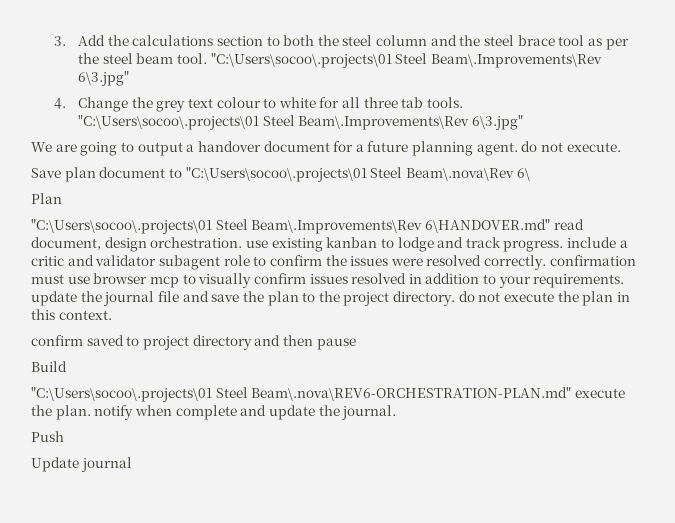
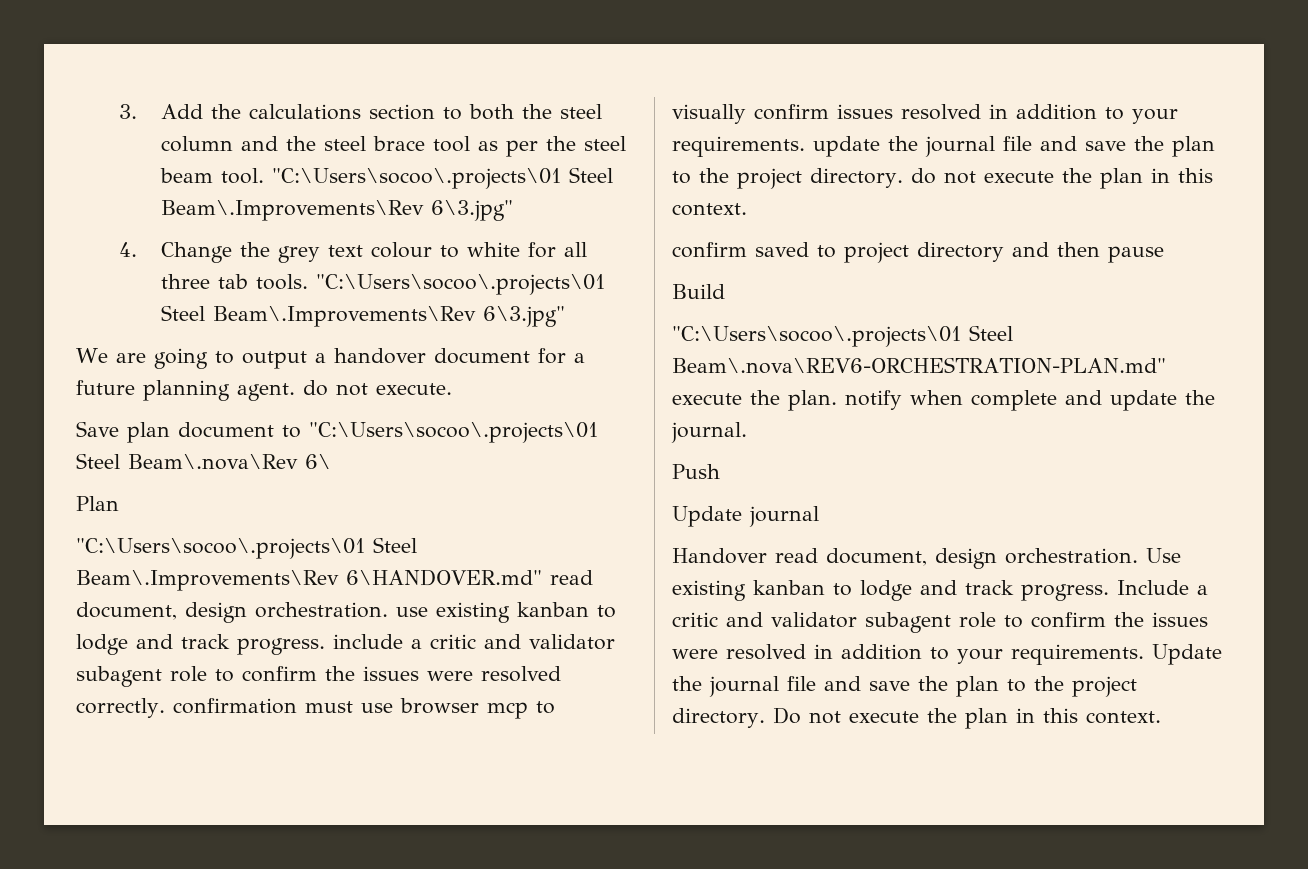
(132, 464) none -> [672,548,1181,569] [672,580,1208,601] [672,612,1208,633] [672,644,1222,665] [672,676,1137,697] [672,707,1161,729] // Handover read document, design orchestration. Use existing kanban to lodge and track progress. Include a critic and validator subagent role to confirm the issues were resolved in addition to your requirements. Update the journal file and save the plan to the project directory. Do not execute the plan in this context.

